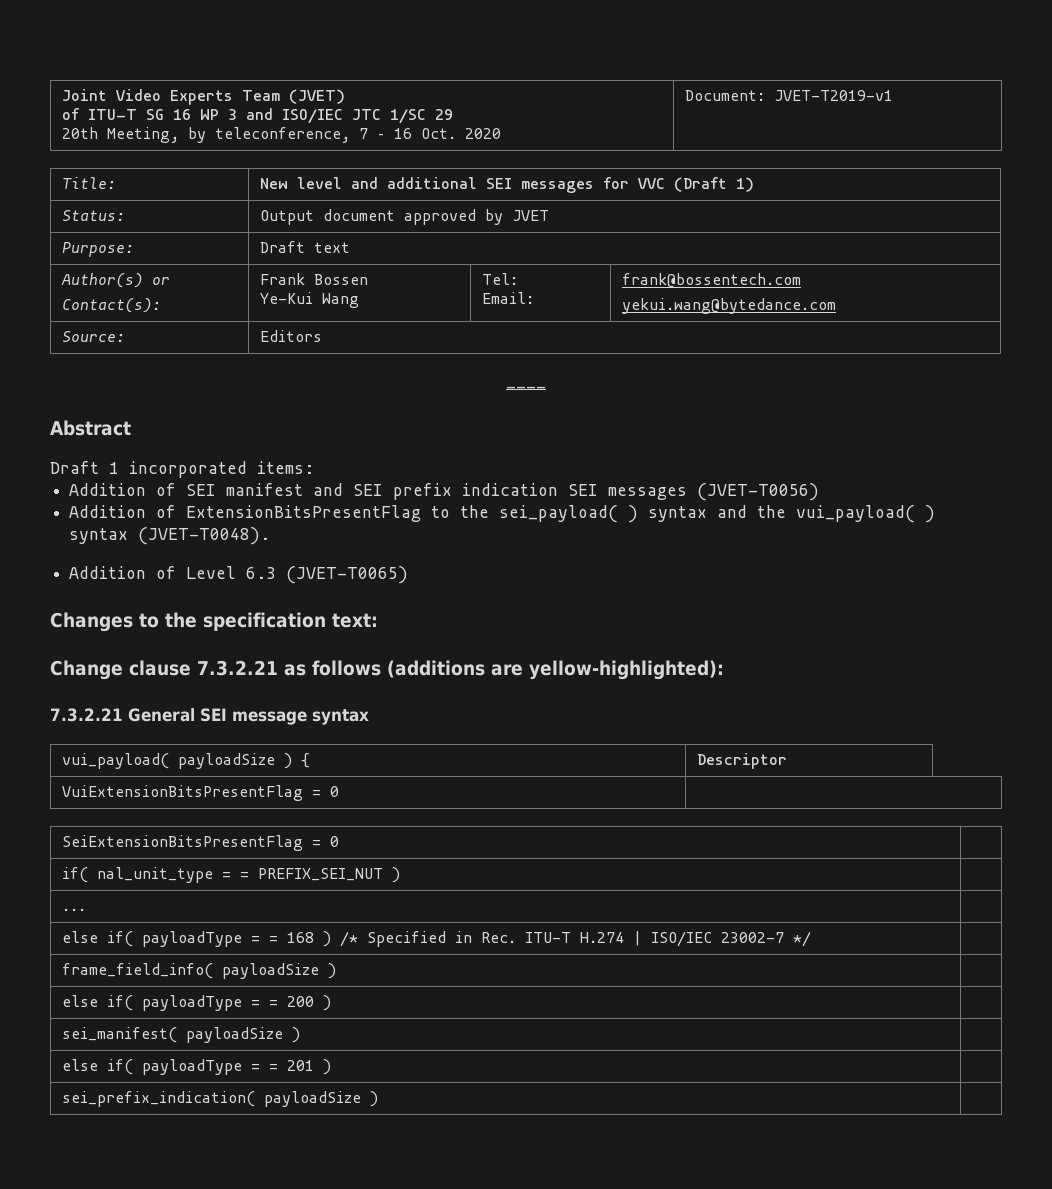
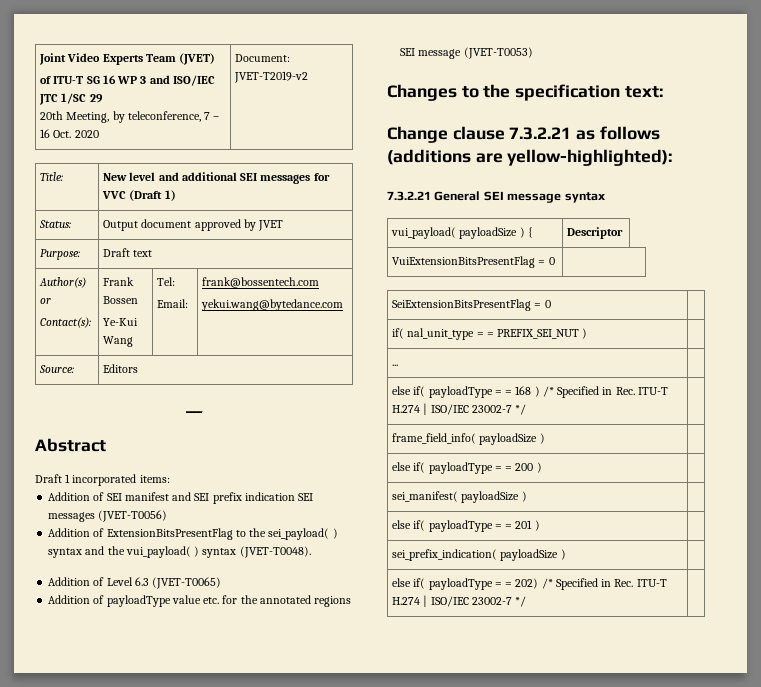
[773,90,893,101] JVET-T2019-v1 -> [234,71,309,83] JVET-T2019-v2
(409, 575) none -> [48,595,352,607] [400,47,533,59] // Addition of payloadType value etc. for the annotated regions SEI message (JVET-T0053)
(378, 1099) none -> [392,578,667,590] [392,595,527,607] // else if( payloadType = = 202) /* Specified in Rec. ITU-T H.274 | ISO/IEC 23002-7 */ |

